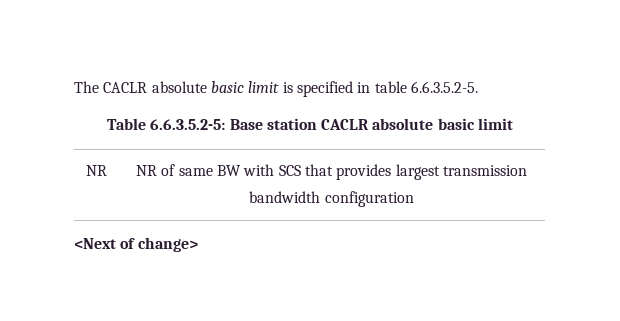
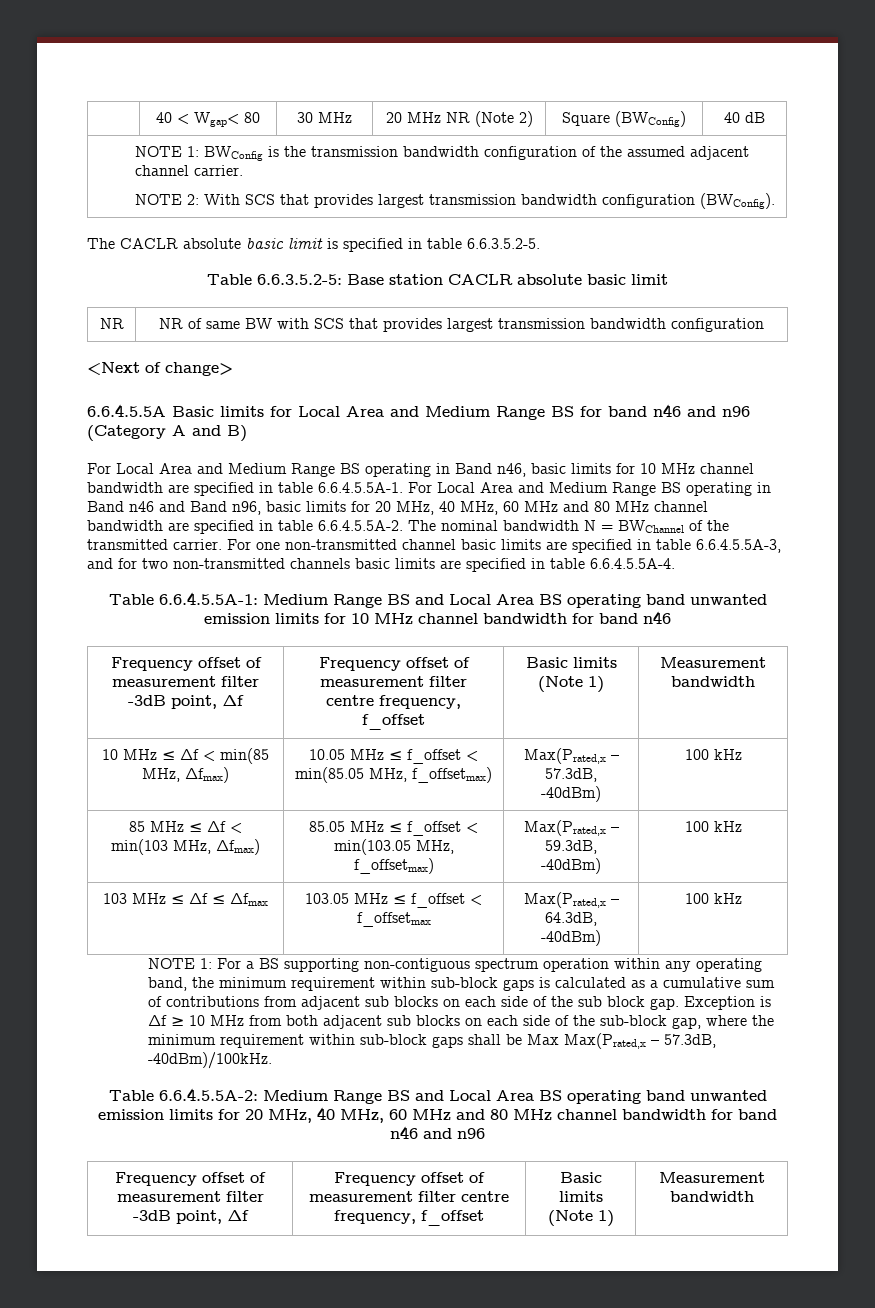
(74, 87) none -> [156,112,260,127] [297,112,352,123] [385,111,533,127] [562,111,686,127] [724,112,765,123] [134,146,749,161] [134,165,243,176] [134,193,775,209] | 40 < Wgap< 80 | 30 MHz | 20 MHz NR (Note 2) | Square (BWConfig) | 40 dB // NOTE 1: BWConfig is the transmission bandwidth configuration of the assumed adjacent channel carrier. // NOTE 2: With SCS that provides largest transmission bandwidth configuration (BWConfig). //
(198, 244) none -> [87,404,750,420] [87,425,247,442] [87,463,754,477] [87,482,771,496] [87,501,708,515] [87,520,729,534] [87,539,781,553] [87,558,675,572] [108,592,767,608] [204,611,671,625] [110,657,262,671] [112,676,259,687] [128,695,244,709] [318,657,470,671] [320,676,467,687] [326,695,461,709] [362,714,425,730] [525,657,617,668] [538,676,604,693] [660,657,766,668] [671,676,755,687] [102,748,269,764] [142,767,229,783] [309,749,478,764] [295,767,492,783] [523,748,619,764] [545,768,597,782] [541,786,601,802] [684,749,742,760] [129,821,242,833] [111,839,260,855] [309,821,478,836] [333,839,454,855] [353,858,434,874] [523,820,619,836] [545,840,597,854] [541,858,601,874] [684,821,742,832] [103,893,268,906] [305,893,482,908] [356,912,431,927] [523,892,619,908] [545,912,597,926] [541,930,601,946] [684,893,742,904] [148,958,763,972] [148,977,776,991] [148,996,772,1010] [148,1015,775,1029] [148,1033,717,1049] [148,1052,273,1069] [108,1088,767,1104] [98,1107,777,1123] [390,1126,485,1139] [115,1172,266,1186] [116,1191,264,1202] [132,1210,249,1224] [334,1172,485,1186] [309,1191,509,1202] [334,1210,484,1226] [559,1172,602,1183] [558,1191,603,1202] [547,1210,614,1227] [658,1172,765,1183] [669,1191,754,1202] // 6.6.4.5.5A Basic limits for Local Area and Medium Range BS for band n46 and n96 (Category A and B) // For Local Area and Medium Range BS operating in Band n46, basic limits for 10 MHz channel bandwidth are specified in table 6.6.4.5.5A-1. For Local Area and Medium Range BS operating in Band n46 and Band n96, basic limits for 20 MHz, 40 MHz, 60 MHz and 80 MHz channel bandwidth are specified in table 6.6.4.5.5A-2. The nominal bandwidth N = BWChannel of the transmitted carrier. For one non-transmitted channel basic limits are specified in table 6.6.4.5.5A-3, and for two non-transmitted channels basic limits are specified in table 6.6.4.5.5A-4. // Table 6.6.4.5.5A-1: Medium Range BS and Local Area BS operating band unwanted emission limits for 10 MHz channel bandwidth for band n46 // Frequency offset of measurement filter -3dB point, Δf | Frequency offset of measurement filter centre frequency, f_offset | Basic limits (Note 1) | Measurement bandwidth // 10 MHz ≤ Δf < min(85 MHz, Δfmax) | 10.05 MHz ≤ f_offset < min(85.05 MHz, f_offsetmax) | Max(Prated,x – 57.3dB, -40dBm) | 100 kHz // 85 MHz ≤ Δf < min(103 MHz, Δfmax) | 85.05 MHz ≤ f_offset < min(103.05 MHz, f_offsetmax) | Max(Prated,x – 59.3dB, -40dBm) | 100 kHz // 103 MHz ≤ Δf ≤ Δfmax | 103.05 MHz ≤ f_offset < f_offsetmax | Max(Prated,x – 64.3dB, -40dBm) | 100 kHz // NOTE 1: For a BS supporting non-contiguous spectrum operation within any operating band, the minimum requirement within sub-block gaps is calculated as a cumulative sum of contributions from adjacent sub blocks on each side of the sub block gap. Exception is Δf ≥ 10 MHz from both adjacent sub blocks on each side of the sub-block gap, where the minimum requirement within sub-block gaps shall be Max Max(Prated,x – 57.3dB, -40dBm)/100kHz. // Table 6.6.4.5.5A-2: Medium Range BS and Local Area BS operating band unwanted emission limits for 20 MHz, 40 MHz, 60 MHz and 80 MHz channel bandwidth for band n46 and n96 // Frequency offset of measurement filter -3dB point, Δf | Frequency offset of measurement filter centre frequency, f_offset | Basic limits (Note 1) | Measurement bandwidth

